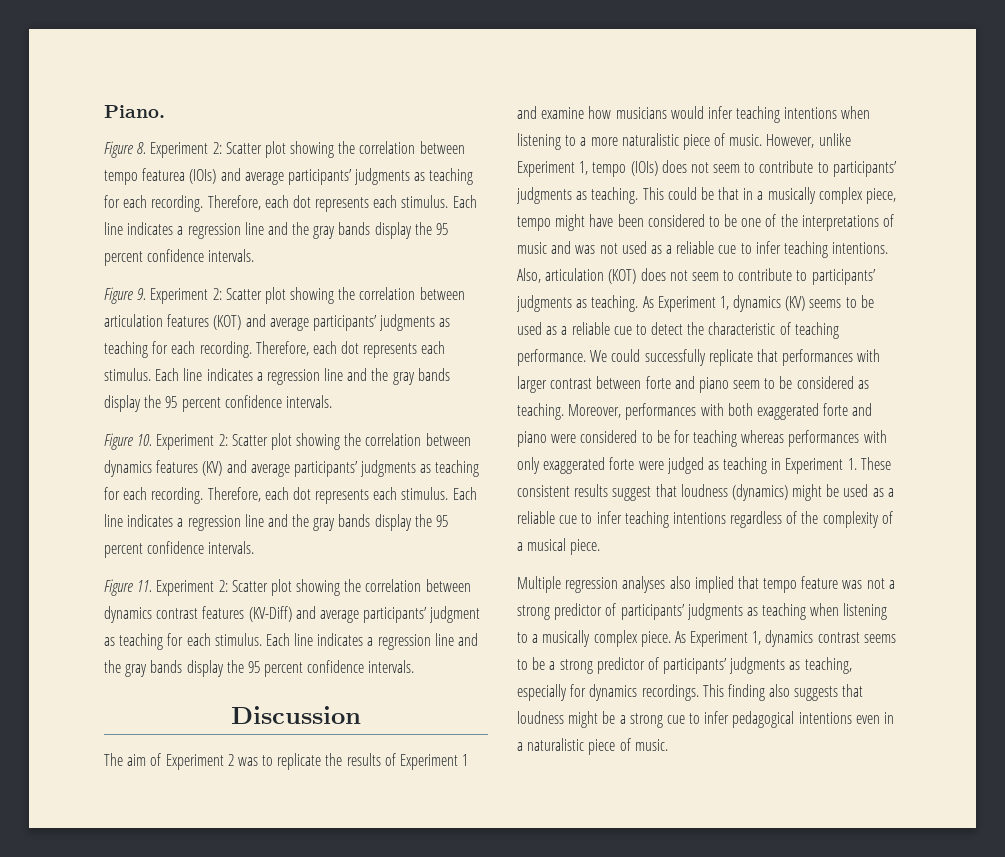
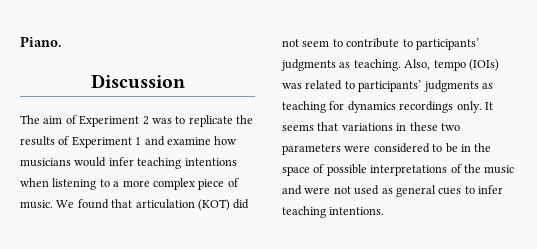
[104,141,465,158] [104,168,474,185] [104,195,477,212] [104,222,449,239] [104,249,255,266] [104,287,465,304] [104,314,451,331] [104,341,446,358] [104,368,450,385] [104,395,332,412] [104,433,471,450] [104,460,480,477] [104,487,477,504] [104,514,449,531] [104,541,255,558] [104,579,471,596] [104,606,481,623] [104,633,479,650] [104,660,415,677] // Figure 8. Experiment 2: Scatter plot showing the correlation between tempo featurea (IOIs) and average participants’ judgments as teaching for each recording. Therefore, each dot represents each stimulus. Each line indicates a regression line and the gray bands display the 95 percent confidence intervals. // Figure 9. Experiment 2: Scatter plot showing the correlation between articulation features (KOT) and average participants’ judgments as teaching for each recording. Therefore, each dot represents each stimulus. Each line indicates a regression line and the gray bands display the 95 percent confidence intervals. // Figure 10. Experiment 2: Scatter plot showing the correlation between dynamics features (KV) and average participants’ judgments as teaching for each recording. Therefore, each dot represents each stimulus. Each line indicates a regression line and the gray bands display the 95 percent confidence intervals. // Figure 11. Experiment 2: Scatter plot showing the correlation between dynamics contrast features (KV-Diff) and average participants’ judgment as teaching for each stimulus. Each line indicates a regression line and the gray bands display the 95 percent confidence intervals. -> (62, 41) none
[621,133,851,150] [517,160,897,177] [516,187,897,204] [517,214,895,231] naturalistic piece of music. However, unlike Experiment 1, tempo (IOIs) does not seem to contribute to participants’ judgments as teaching. This could be that in a musically complex piece, tempo might have been considered to be one of the interpretations of -> [152,178,239,190] [20,199,250,211] [282,38,479,50] [281,59,499,71] [282,80,493,92] [282,101,493,113] [282,122,460,131] [282,143,492,155] [282,164,481,176] complex piece of music. We found that articulation (KOT) did not seem to contribute to participants’ judgments as teaching. Also, tempo (IOIs) was related to participants’ judgments as teaching for dynamics recordings only. It seems that variations in these two parameters were considered to be in the space of possible interpretations of the
[575,245,596,254] was -> [304,187,331,194] were
[666,241,737,254] a reliable cue -> [395,185,462,197] general cues
[517,268,876,285] [516,295,874,312] [517,322,839,339] [517,349,881,366] [517,376,869,393] [517,403,873,420] [517,430,887,447] [517,457,891,474] [517,484,894,501] [517,511,893,528] [517,538,601,555] [517,576,895,593] [517,603,888,620] [517,630,896,647] [517,657,852,674] [517,684,864,701] [517,711,895,728] [517,738,668,755] Also, articulation (KOT) does not seem to contribute to participants’ judgments as teaching. As Experiment 1, dynamics (KV) seems to be used as a reliable cue to detect the characteristic of teaching performance. We could successfully replicate that performances with larger contrast between forte and piano seem to be considered as teaching. Moreover, performances with both exaggerated forte and piano were considered to be for teaching whereas performances with only exaggerated forte were judged as teaching in Experiment 1. These consistent results suggest that loudness (dynamics) might be used as a reliable cue to infer teaching intentions regardless of the complexity of a musical piece. // Multiple regression analyses also implied that tempo feature was not a strong predictor of participants’ judgments as teaching when listening to a musically complex piece. As Experiment 1, dynamics contrast seems to be a strong predictor of participants’ judgments as teaching, especially for dynamics recordings. This finding also suggests that loudness might be a strong cue to infer pedagogical intentions even in a naturalistic piece of music. -> (385, 211) none

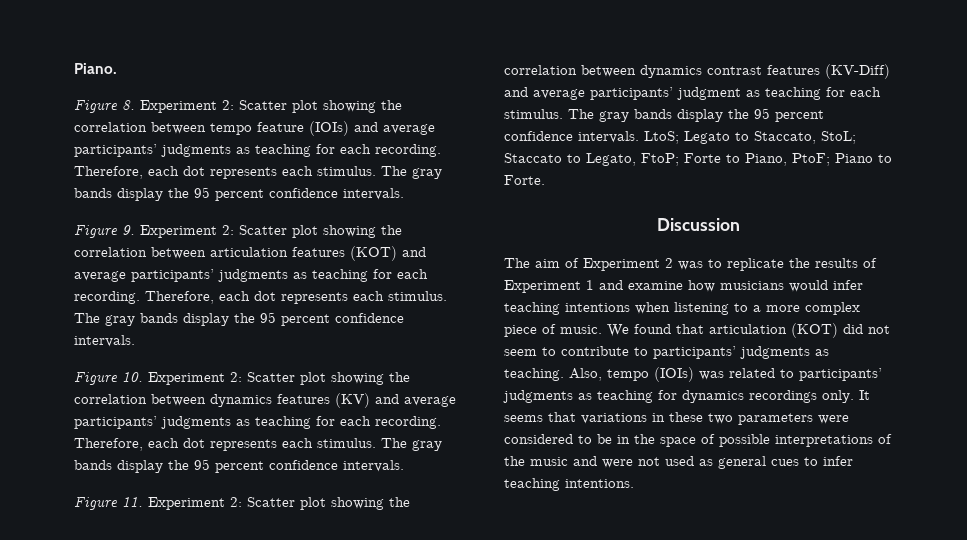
(62, 41) none -> [74,99,402,113] [74,121,435,136] [74,144,441,157] [74,166,442,179] [74,187,404,201] [74,224,402,238] [74,246,426,261] [74,269,428,282] [74,291,447,304] [74,312,404,326] [74,335,135,347] [74,371,410,385] [74,393,456,408] [74,416,441,429] [74,438,442,451] [74,459,404,473] [74,496,410,510] [504,64,890,79] [504,87,881,100] [504,108,824,122] [504,131,856,144] [504,153,892,166] [504,175,545,185] // Figure 8. Experiment 2: Scatter plot showing the correlation between tempo feature (IOIs) and average participants’ judgments as teaching for each recording. Therefore, each dot represents each stimulus. The gray bands display the 95 percent confidence intervals. // Figure 9. Experiment 2: Scatter plot showing the correlation between articulation features (KOT) and average participants’ judgments as teaching for each recording. Therefore, each dot represents each stimulus. The gray bands display the 95 percent confidence intervals. // Figure 10. Experiment 2: Scatter plot showing the correlation between dynamics features (KV) and average participants’ judgments as teaching for each recording. Therefore, each dot represents each stimulus. The gray bands display the 95 percent confidence intervals. // Figure 11. Experiment 2: Scatter plot showing the correlation between dynamics contrast features (KV-Diff) and average participants’ judgment as teaching for each stimulus. The gray bands display the 95 percent confidence intervals. LtoS; Legato to Staccato, StoL; Staccato to Legato, FtoP; Forte to Piano, PtoF; Piano to Forte.

